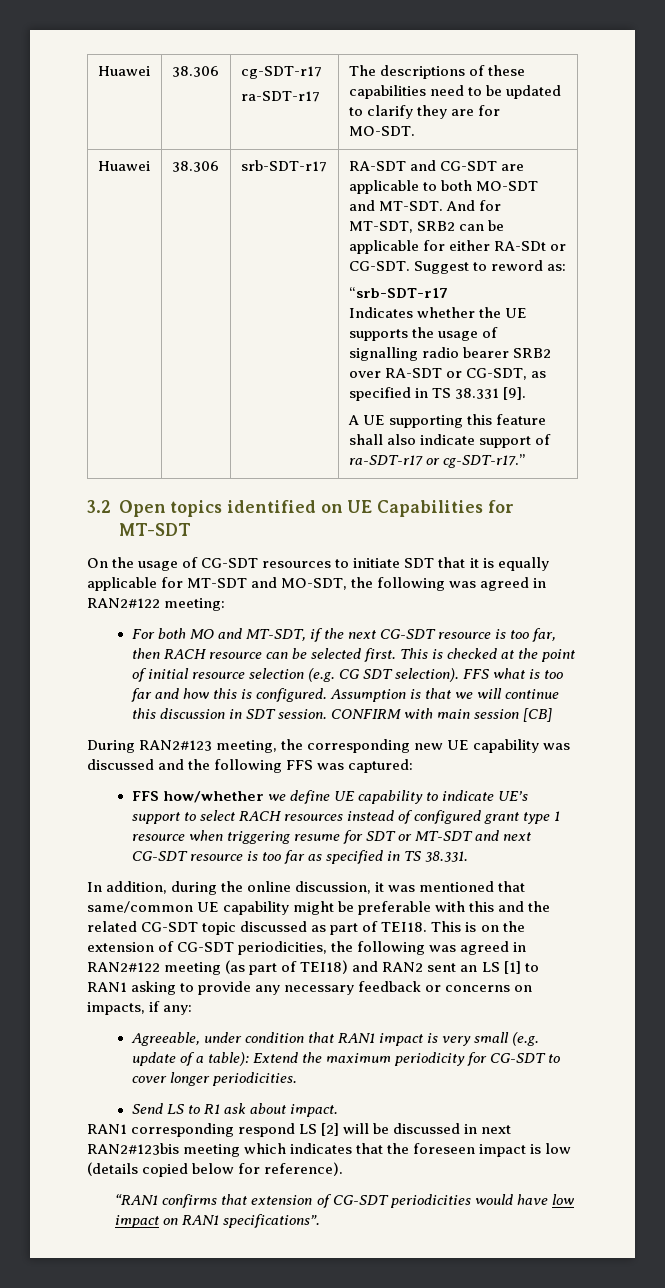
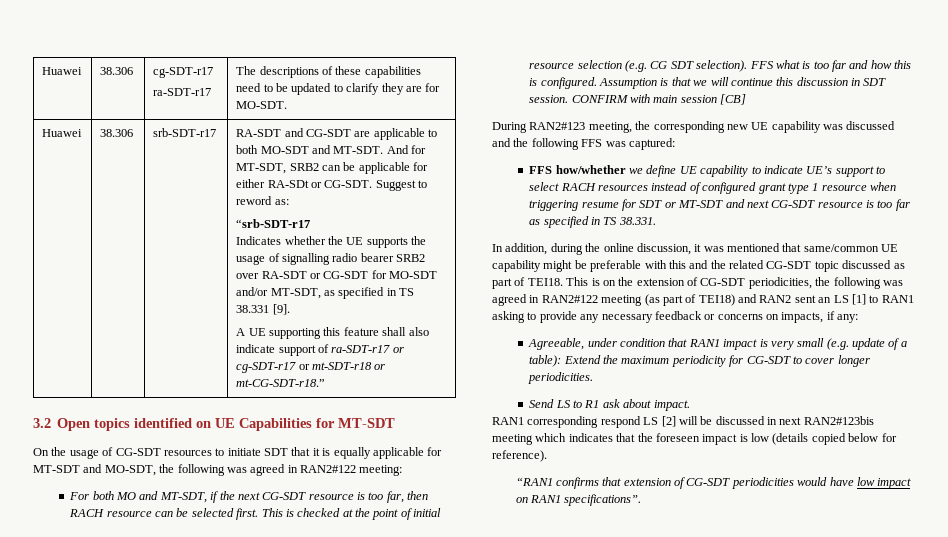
[465,368,527,380] CG-SDT, -> [323,270,438,279] [236,287,321,299] CG-SDT for MO-SDT and/or MT-SDT,
[442,454,525,468] cg-SDT-r17.” -> [236,362,386,373] [236,379,326,387] cg-SDT-r17 or mt-SDT-r18 or mt-CG-SDT-r18.”

